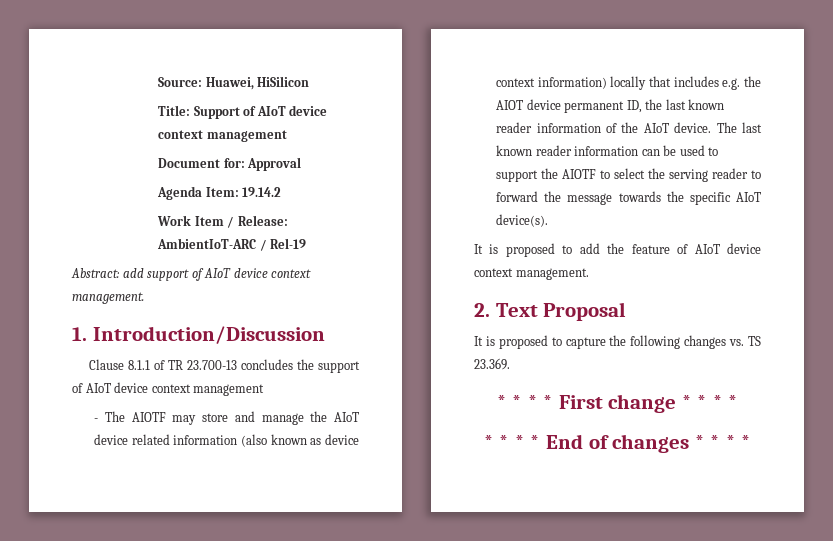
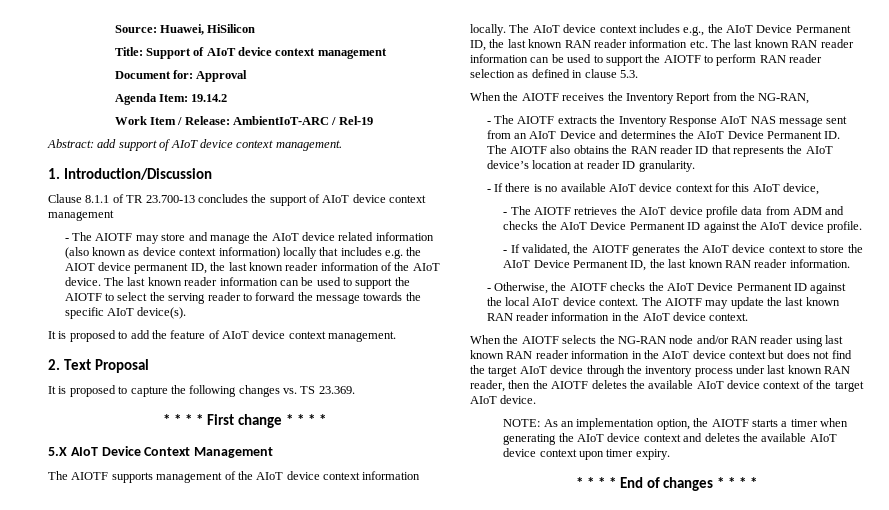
(739, 402) none -> [48,446,274,458] [48,471,421,483] [470,24,851,36] [470,39,854,51] [470,54,823,66] [470,69,638,78] [470,92,810,104] [486,115,848,127] [486,130,841,139] [486,145,833,157] [486,160,695,172] [486,183,820,195] [503,206,845,218] [503,221,863,233] [503,244,863,256] [503,259,850,271] [486,282,847,294] [486,297,840,309] [486,312,749,321] [470,335,844,347] [470,350,852,359] [470,365,851,377] [470,380,864,392] [470,395,537,404] [503,418,849,430] [503,433,837,445] [503,448,670,460] // 5.X AIoT Device Context Management // The AIOTF supports management of the AIoT device context information locally. The AIoT device context includes e.g., the AIoT Device Permanent ID, the last known RAN reader information etc. The last known RAN reader information can be used to support the AIOTF to perform RAN reader selection as defined in clause 5.3. // When the AIOTF receives the Inventory Report from the NG-RAN, // - The AIOTF extracts the Inventory Response AIoT NAS message sent from an AIoT Device and determines the AIoT Device Permanent ID. The AIOTF also obtains the RAN reader ID that represents the AIoT device’s location at reader ID granularity. // - If there is no available AIoT device context for this AIoT device, // - The AIOTF retrieves the AIoT device profile data from ADM and checks the AIoT Device Permanent ID against the AIoT device profile. // - If validated, the AIOTF generates the AIoT device context to store the AIoT Device Permanent ID, the last known RAN reader information. // - Otherwise, the AIOTF checks the AIoT Device Permanent ID against the local AIoT device context. The AIOTF may update the last known RAN reader information in the AIoT device context. // When the AIOTF selects the NG-RAN node and/or RAN reader using last known RAN reader information in the AIoT device context but does not find the target AIoT device through the inventory process under last known RAN reader, then the AIOTF deletes the available AIoT device context of the target AIoT device. // NOTE: As an implementation option, the AIOTF starts a timer when generating the AIoT device context and deletes the available AIoT device context upon timer expiry.

